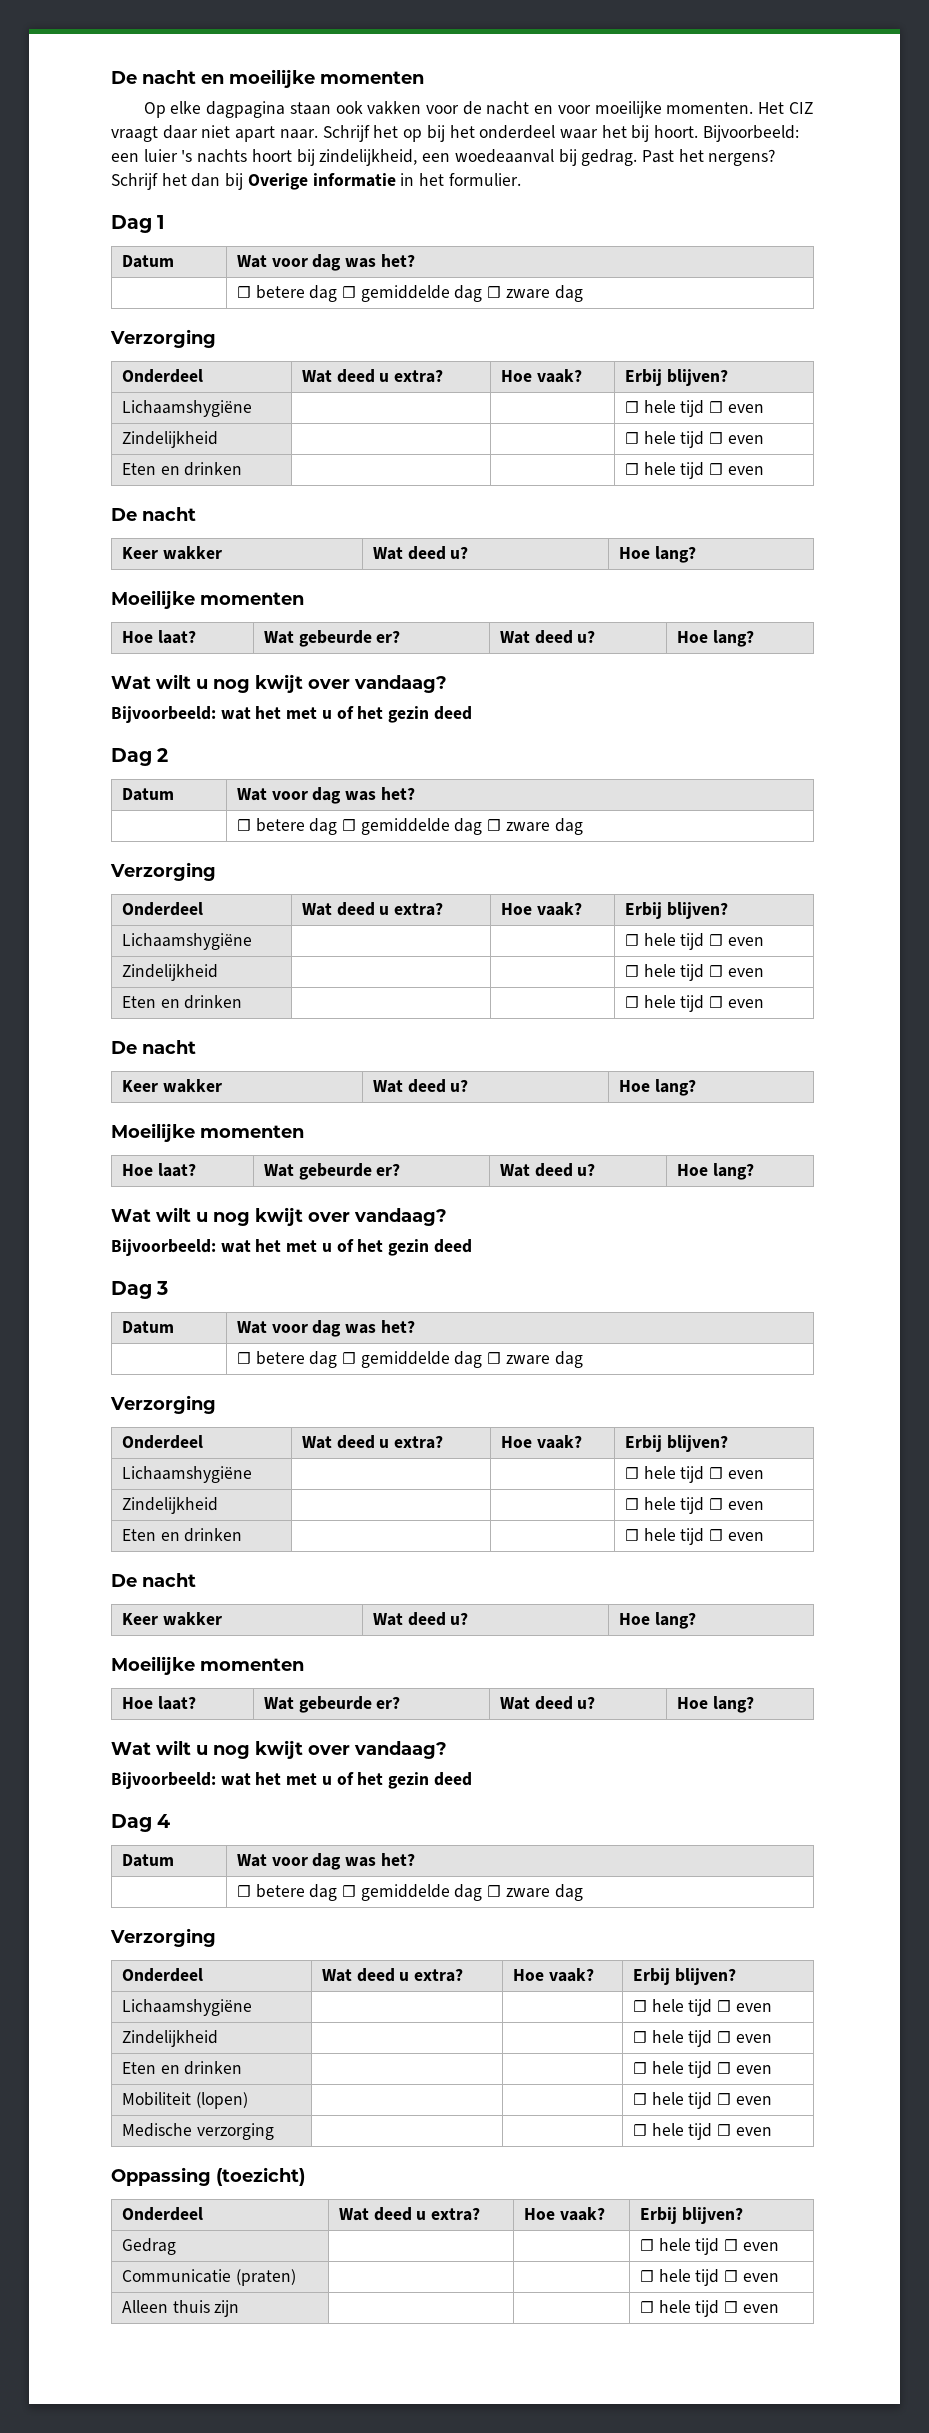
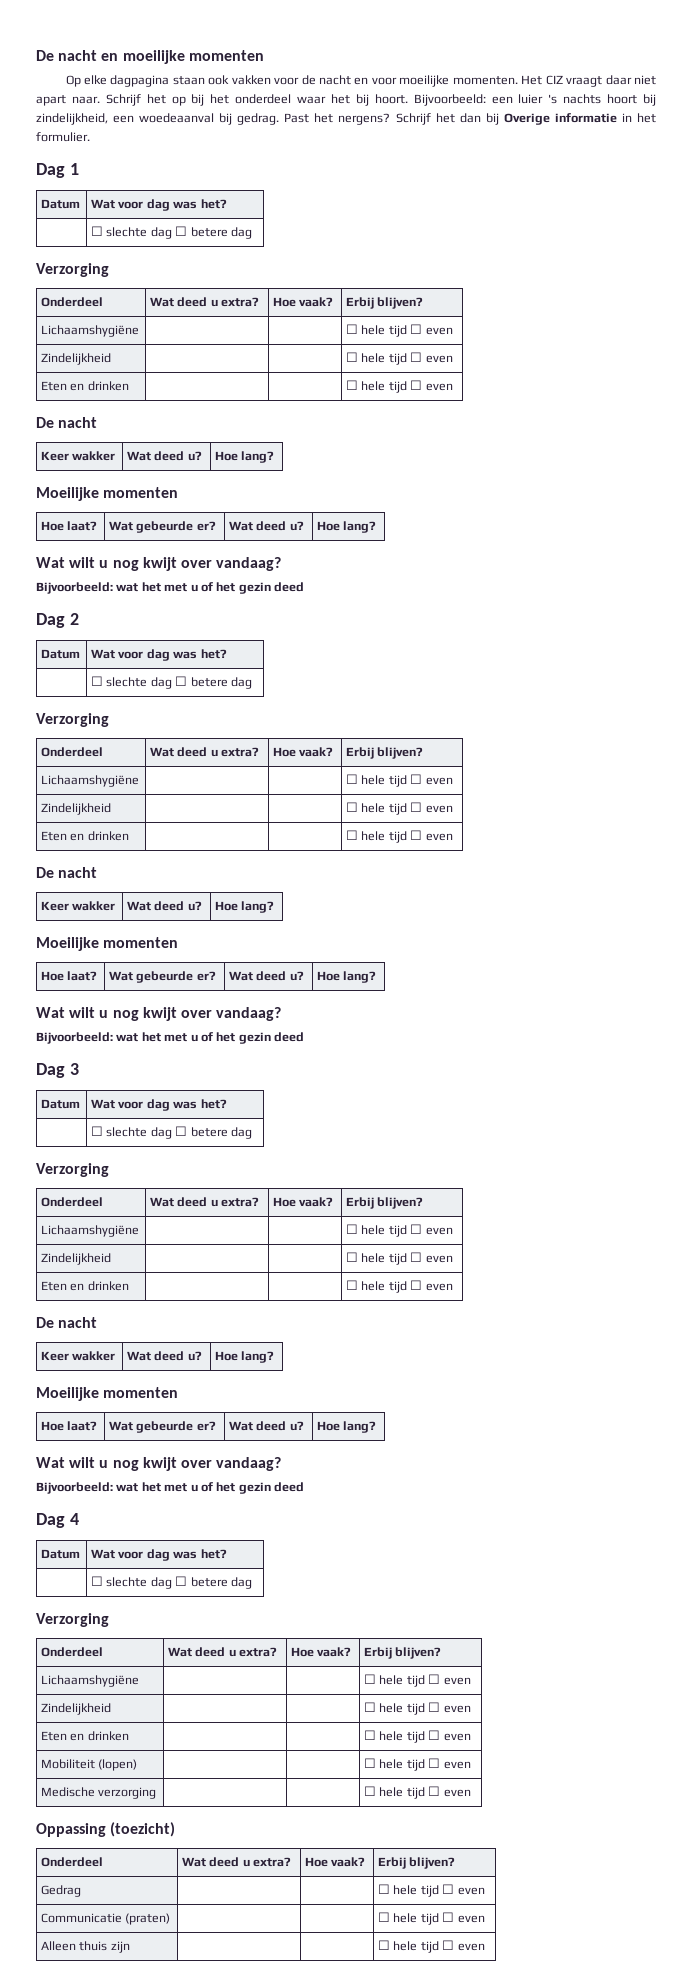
[255,285,550,302] betere dag ☐ gemiddelde dag ☐ zware -> [106,226,228,239] slechte dag ☐ betere
[255,818,550,835] betere dag ☐ gemiddelde dag ☐ zware -> [106,676,228,689] slechte dag ☐ betere
[255,1351,550,1368] betere dag ☐ gemiddelde dag ☐ zware -> [106,1126,228,1139] slechte dag ☐ betere
[255,1884,550,1901] betere dag ☐ gemiddelde dag ☐ zware -> [106,1576,228,1589] slechte dag ☐ betere

